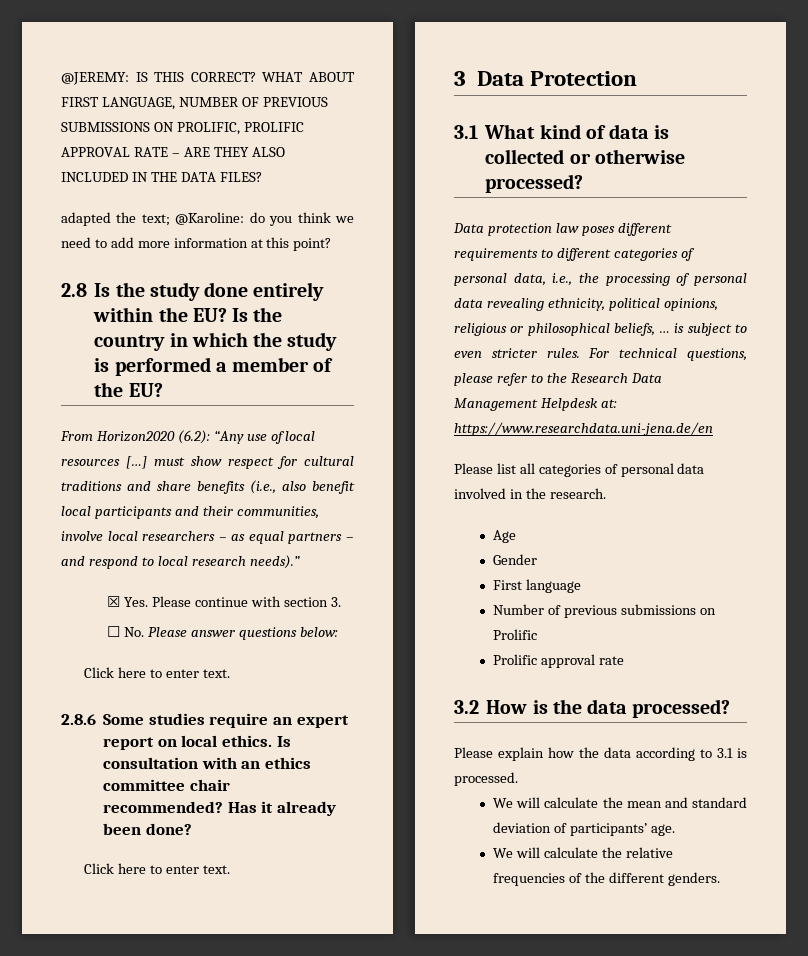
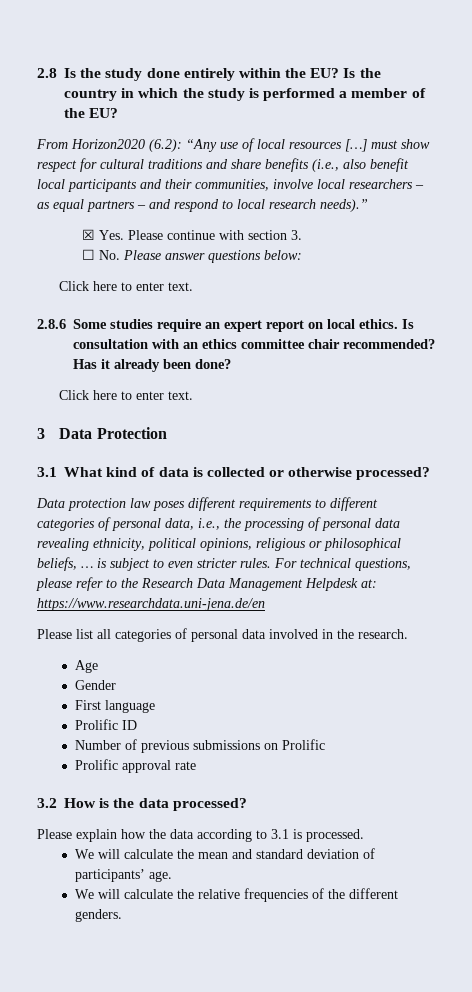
[61,72,355,85] [61,97,328,110] [61,122,304,135] [61,147,285,157] [61,172,262,182] [61,212,355,226] [61,237,332,251] @JEREMY: IS THIS CORRECT? WHAT ABOUT FIRST LANGUAGE, NUMBER OF PREVIOUS SUBMISSIONS ON PROLIFIC, PROLIFIC APPROVAL RATE – ARE THEY ALSO INCLUDED IN THE DATA FILES? // adapted the text; @Karoline: do you think we need to add more information at this point? // -> (37, 73) none
(582, 586) none -> [74,719,137,730] // Prolific ID

